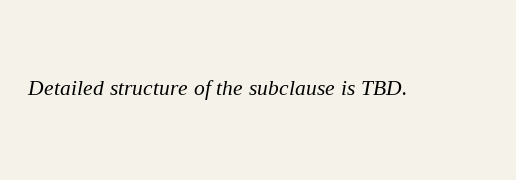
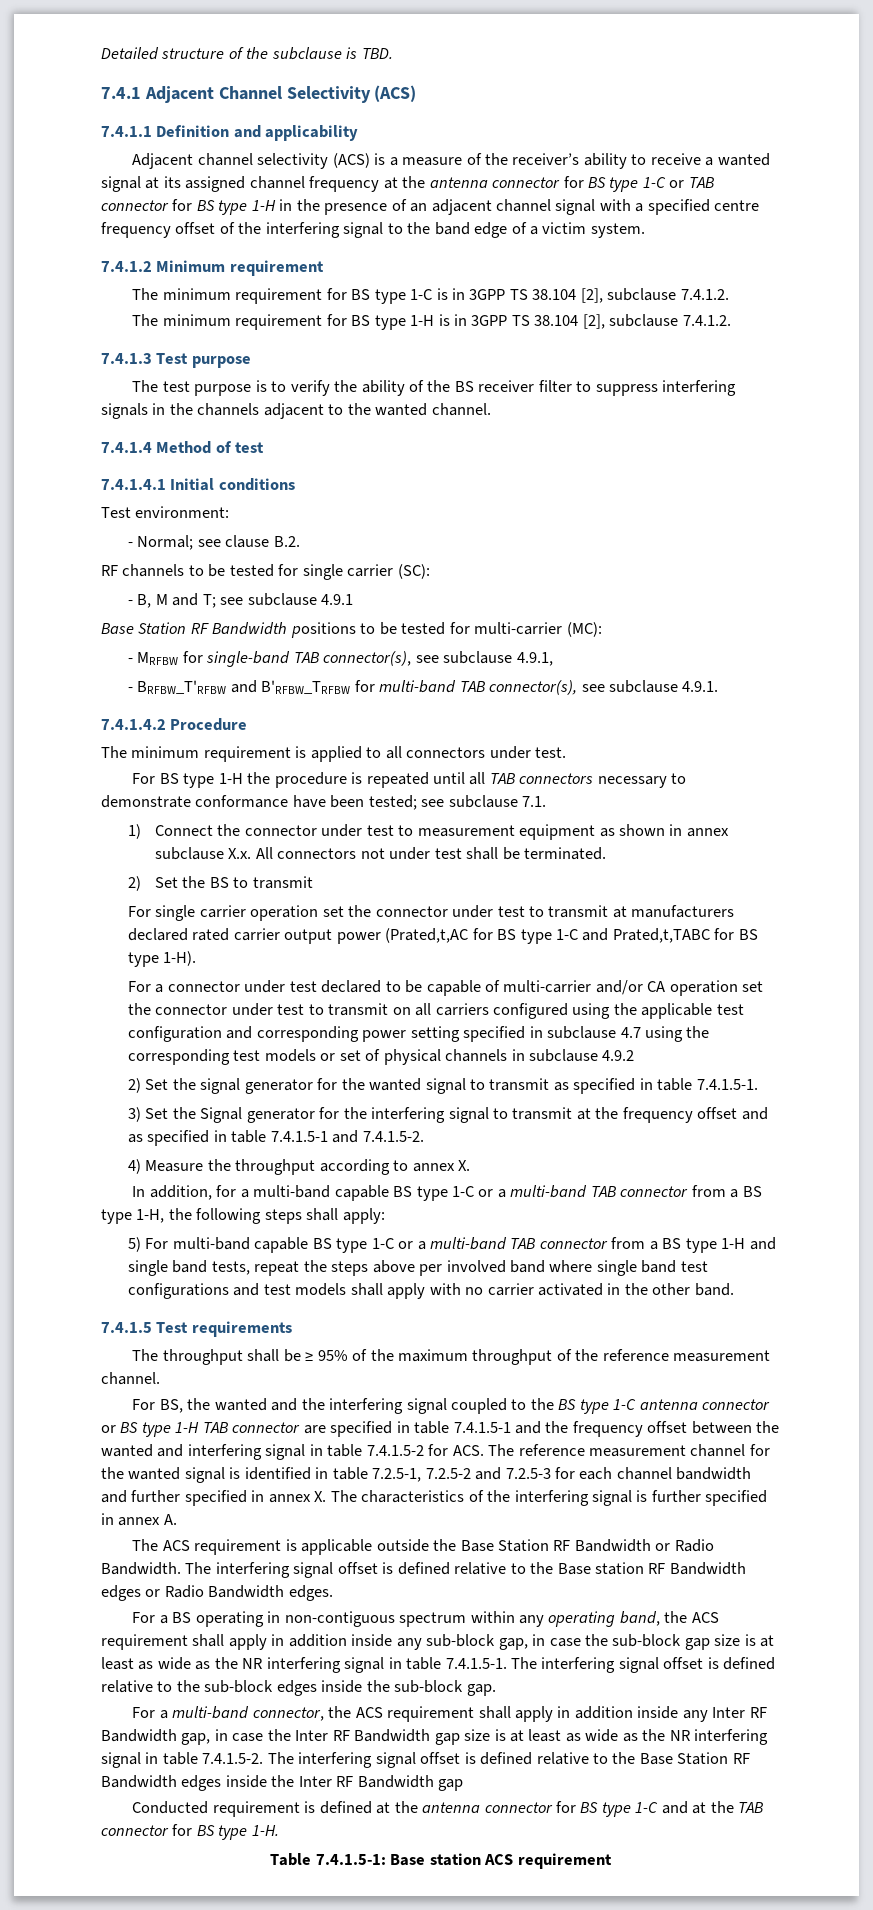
(407, 88) none -> [101,85,417,103] [101,125,359,141] [132,153,770,169] [101,176,714,192] [101,199,760,215] [101,222,645,238] [101,260,324,276] [132,288,729,304] [132,314,731,330] [101,353,251,368] [132,380,737,396] [101,403,491,419] [101,441,265,454] [101,478,295,491] [101,506,230,518] [127,535,300,550] [101,564,430,580] [127,593,354,608] [101,622,602,638] [127,651,553,667] [127,680,719,695] [101,718,248,731] [101,746,567,762] [132,772,687,788] [101,795,547,810] [127,824,729,840] [154,847,606,860] [127,876,313,891] [127,905,735,921] [127,928,758,944] [127,951,197,967] [127,980,764,996] [127,1003,744,1019] [127,1026,710,1042] [127,1049,635,1065] [127,1078,758,1094] [127,1107,768,1123] [127,1130,424,1146] [127,1159,471,1175] [132,1185,762,1201] [101,1208,385,1224] [127,1237,776,1253] [127,1260,708,1276] [127,1283,734,1299] [101,1321,292,1337] [132,1349,771,1365] [101,1372,160,1385] [132,1398,771,1414] [101,1421,780,1437] [101,1444,770,1460] [101,1467,752,1483] [101,1490,768,1506] [101,1513,177,1526] [132,1539,714,1555] [101,1562,746,1578] [101,1585,333,1601] [132,1611,719,1627] [101,1634,775,1650] [101,1657,776,1673] [101,1680,496,1696] [132,1706,767,1722] [101,1729,769,1745] [101,1752,750,1768] [101,1775,464,1791] [132,1801,764,1817] [101,1824,279,1840] [270,1853,612,1869] // 7.4.1 Adjacent Channel Selectivity (ACS) // 7.4.1.1 Definition and applicability // Adjacent channel selectivity (ACS) is a measure of the receiver’s ability to receive a wanted signal at its assigned channel frequency at the antenna connector for BS type 1-C or TAB connector for BS type 1-H in the presence of an adjacent channel signal with a specified centre frequency offset of the interfering signal to the band edge of a victim system. // 7.4.1.2 Minimum requirement // The minimum requirement for BS type 1-C is in 3GPP TS 38.104 [2], subclause 7.4.1.2. // The minimum requirement for BS type 1-H is in 3GPP TS 38.104 [2], subclause 7.4.1.2. // 7.4.1.3 Test purpose // The test purpose is to verify the ability of the BS receiver filter to suppress interfering signals in the channels adjacent to the wanted channel. // 7.4.1.4 Method of test // 7.4.1.4.1 Initial conditions // Test environment: // - Normal; see clause B.2. // RF channels to be tested for single carrier (SC): // - B, M and T; see subclause 4.9.1 // Base Station RF Bandwidth positions to be tested for multi-carrier (MC): // - MRFBW for single-band TAB connector(s), see subclause 4.9.1, // - BRFBW_T'RFBW and B'RFBW_TRFBW for multi-band TAB connector(s), see subclause 4.9.1. // 7.4.1.4.2 Procedure // The minimum requirement is applied to all connectors under test. // For BS type 1-H the procedure is repeated until all TAB connectors necessary to demonstrate conformance have been tested; see subclause 7.1. // 1) Connect the connector under test to measurement equipment as shown in annex subclause X.x. All connectors not under test shall be terminated. // 2) Set the BS to transmit // For single carrier operation set the connector under test to transmit at manufacturers declared rated carrier output power (Prated,t,AC for BS type 1-C and Prated,t,TABC for BS type 1-H). // For a connector under test declared to be capable of multi-carrier and/or CA operation set the connector under test to transmit on all carriers configured using the applicable test configuration and corresponding power setting specified in subclause 4.7 using the corresponding test models or set of physical channels in subclause 4.9.2 // 2) Set the signal generator for the wanted signal to transmit as specified in table 7.4.1.5-1. // 3) Set the Signal generator for the interfering signal to transmit at the frequency offset and as specified in table 7.4.1.5-1 and 7.4.1.5-2. // 4) Measure the throughput according to annex X. // In addition, for a multi-band capable BS type 1-C or a multi-band TAB connector from a BS type 1-H, the following steps shall apply: // 5) For multi-band capable BS type 1-C or a multi-band TAB connector from a BS type 1-H and single band tests, repeat the steps above per involved band where single band test configurations and test models shall apply with no carrier activated in the other band. // 7.4.1.5 Test requirements // The throughput shall be ≥ 95% of the maximum throughput of the reference measurement channel. // For BS, the wanted and the interfering signal coupled to the BS type 1-C antenna connector or BS type 1-H TAB connector are specified in table 7.4.1.5-1 and the frequency offset between the wanted and interfering signal in table 7.4.1.5-2 for ACS. The reference measurement channel for the wanted signal is identified in table 7.2.5-1, 7.2.5-2 and 7.2.5-3 for each channel bandwidth and further specified in annex X. The characteristics of the interfering signal is further specified in annex A. // The ACS requirement is applicable outside the Base Station RF Bandwidth or Radio Bandwidth. The interfering signal offset is defined relative to the Base station RF Bandwidth edges or Radio Bandwidth edges. // For a BS operating in non-contiguous spectrum within any operating band, the ACS requirement shall apply in addition inside any sub-block gap, in case the sub-block gap size is at least as wide as the NR interfering signal in table 7.4.1.5-1. The interfering signal offset is defined relative to the sub-block edges inside the sub-block gap. // For a multi-band connector, the ACS requirement shall apply in addition inside any Inter RF Bandwidth gap, in case the Inter RF Bandwidth gap size is at least as wide as the NR interfering signal in table 7.4.1.5-2. The interfering signal offset is defined relative to the Base Station RF Bandwidth edges inside the Inter RF Bandwidth gap // Conducted requirement is defined at the antenna connector for BS type 1-C and at the TAB connector for BS type 1-H. // Table 7.4.1.5-1: Base station ACS requirement

